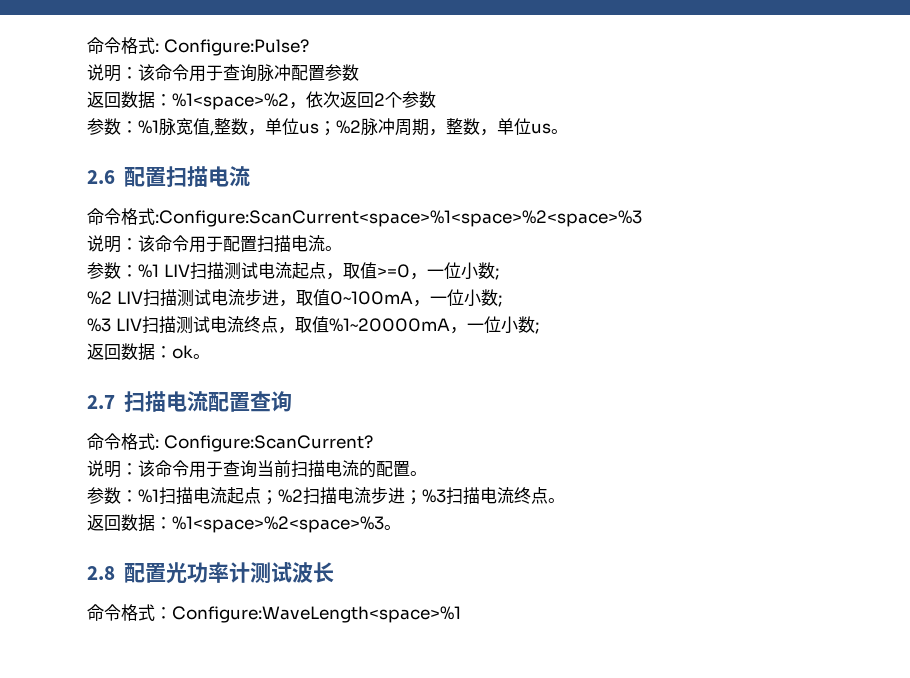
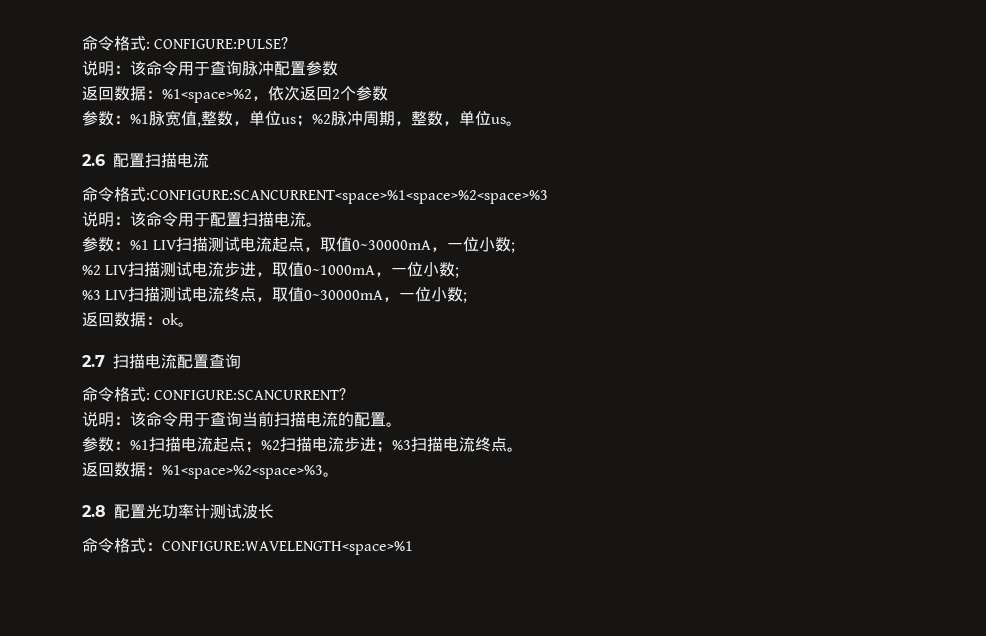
[87,37,309,56] 命令格式: Configure:Pulse? -> [82,35,289,51] 命令格式: CONFIGURE:PULSE?
[155,210,642,227] :Configure:ScanCurrent<space>%1<space>%2<space>%3 -> [146,190,548,204] :CONFIGURE:SCANCURRENT<space>%1<space>%2<space>%3
[376,264,410,278] >=0 -> [352,240,432,250] 0~30000mA
[329,291,413,305] 0~100mA -> [304,265,376,275] 0~1000mA
[328,318,450,332] %1~20000mA -> [304,290,384,300] 0~30000mA
[163,435,373,452] Configure:ScanCurrent? -> [154,388,347,400] CONFIGURE:SCANCURRENT?
[172,606,461,623] Configure:WaveLength<space>%1 -> [162,541,413,555] CONFIGURE:WAVELENGTH<space>%1

